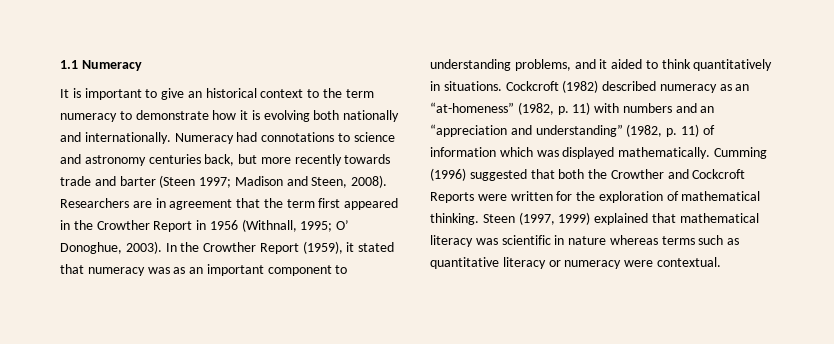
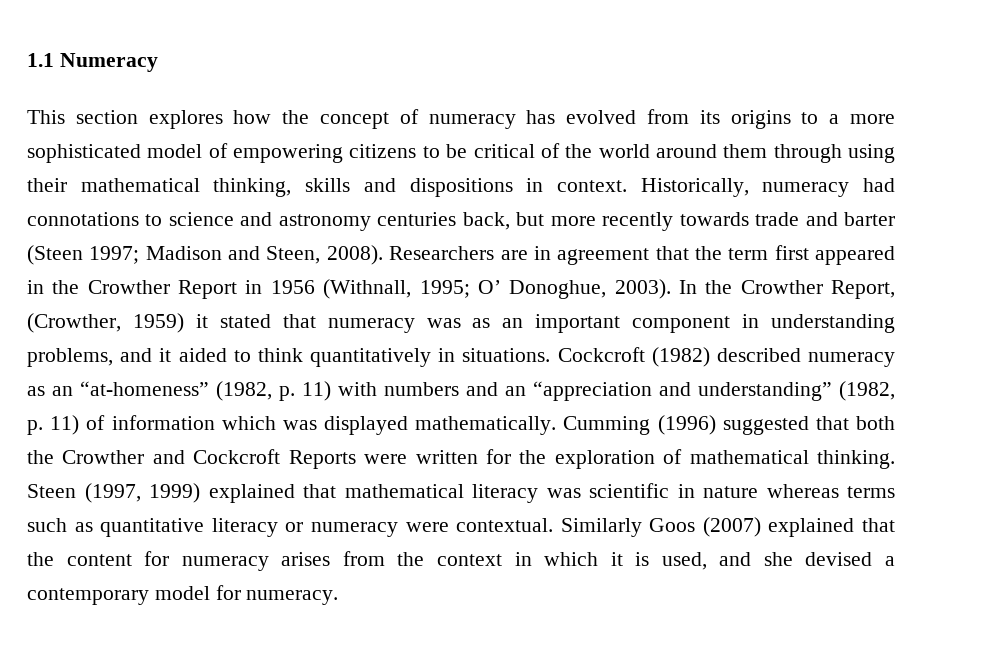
[60,88,374,100] [60,110,400,122] [60,132,234,144] It is important to give an historical context to the term numeracy to demonstrate how it is evolving both nationally and internationally. Numeracy -> [27,109,895,129] [27,143,896,163] [27,178,850,197] This section explores how the concept of numeracy has evolved from its origins to a more sophisticated model of empowering citizens to be critical of the world around them through using their mathematical thinking, skills and dispositions in context. Historically, numeracy
[259,241,343,254] Report (1959), -> [831,280,896,299] [27,313,184,333] Report, (Crowther, 1959)
[335,265,348,274] to -> [742,314,760,328] in
(721, 262) none -> [560,517,896,537] [27,551,895,571] [27,585,339,605] Similarly Goos (2007) explained that the content for numeracy arises from the context in which it is used, and she devised a contemporary model for numeracy.

